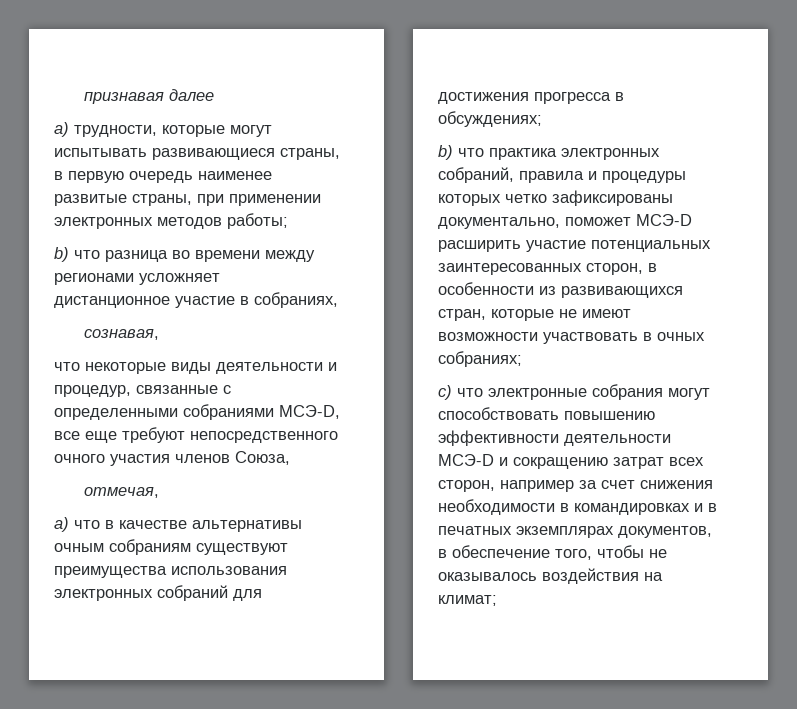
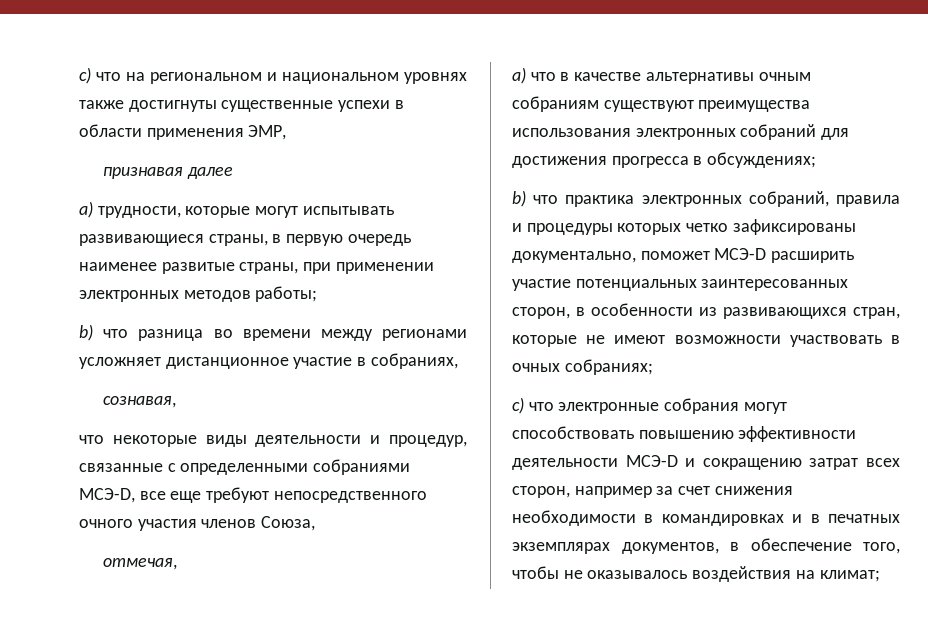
(83, 98) none -> [79,67,467,84] [79,100,404,112] [79,124,287,140] c) что на региональном и национальном уровнях также достигнуты существенные успехи в области применения ЭМР, //

